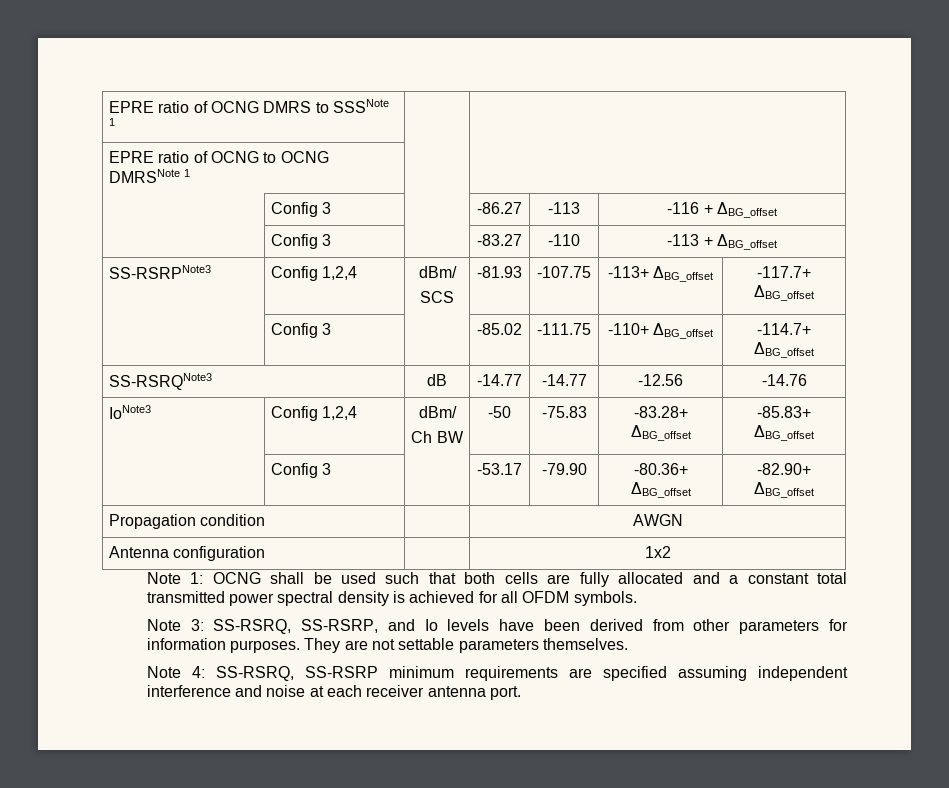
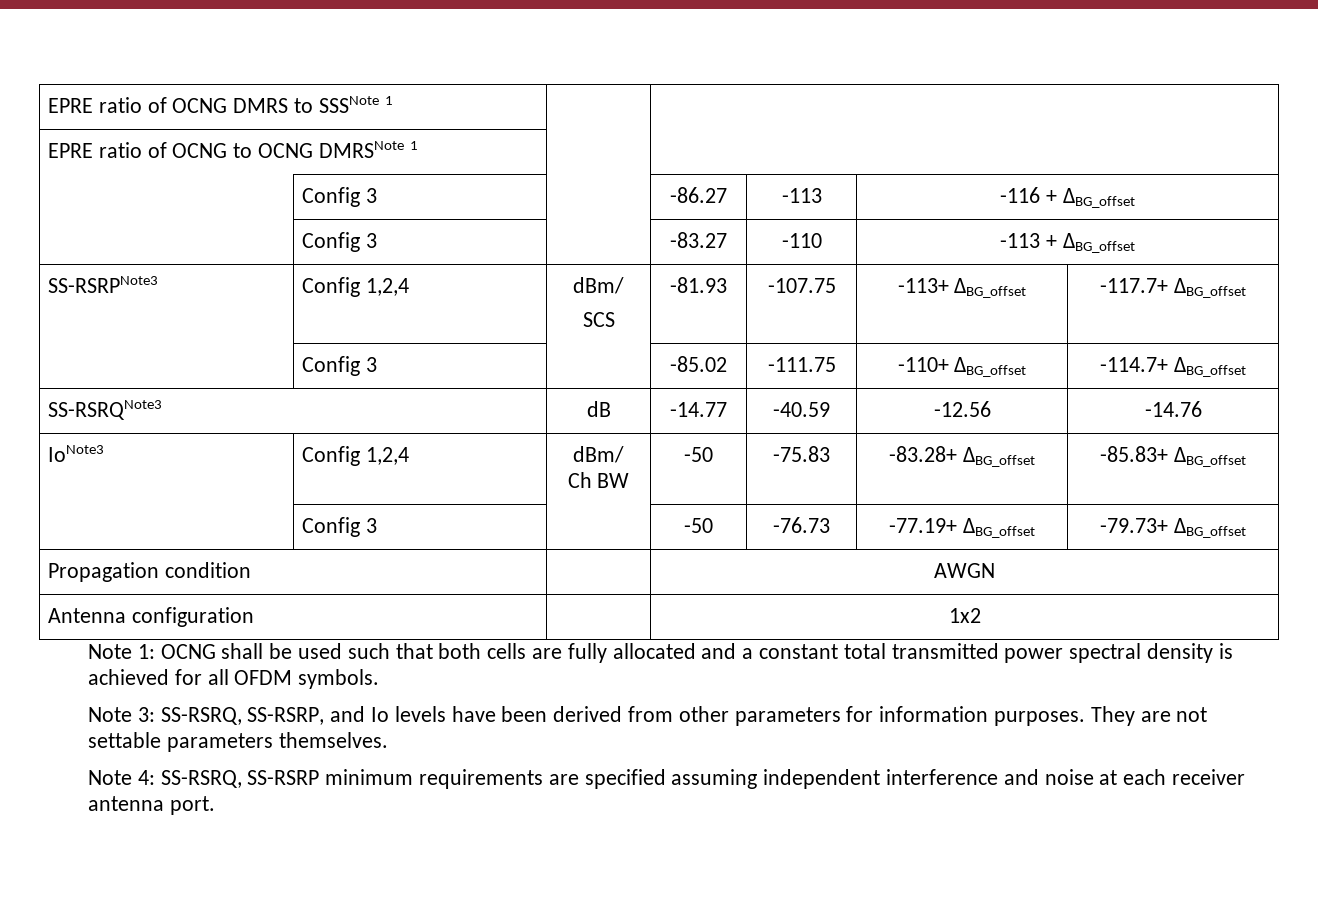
[541,374,587,386] -14.77 -> [773,402,830,417] -40.59
[477,463,522,475] [541,463,587,475] [633,463,688,475] [630,482,691,498] [757,463,811,475] -53.17 | -79.90 | -80.36+ ΔBG_offset | -82.90+ -> [684,518,713,533] [773,517,830,533] [889,518,1035,538] [1100,518,1169,533] -50 | -76.73 | -77.19+ ΔBG_offset | -79.73+

